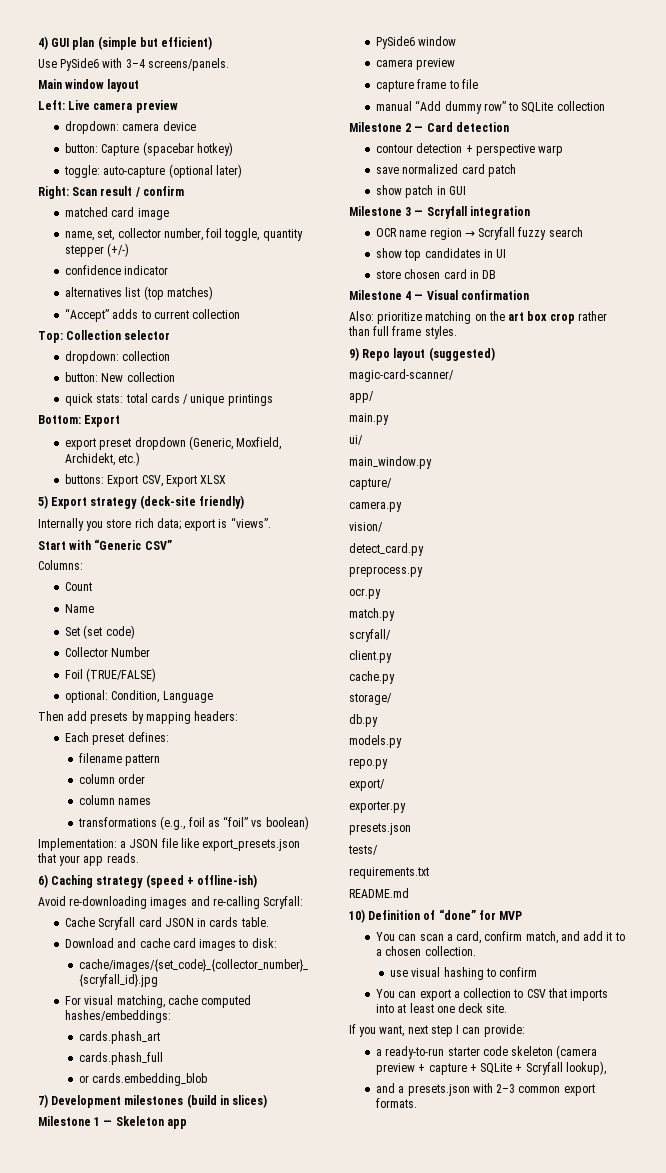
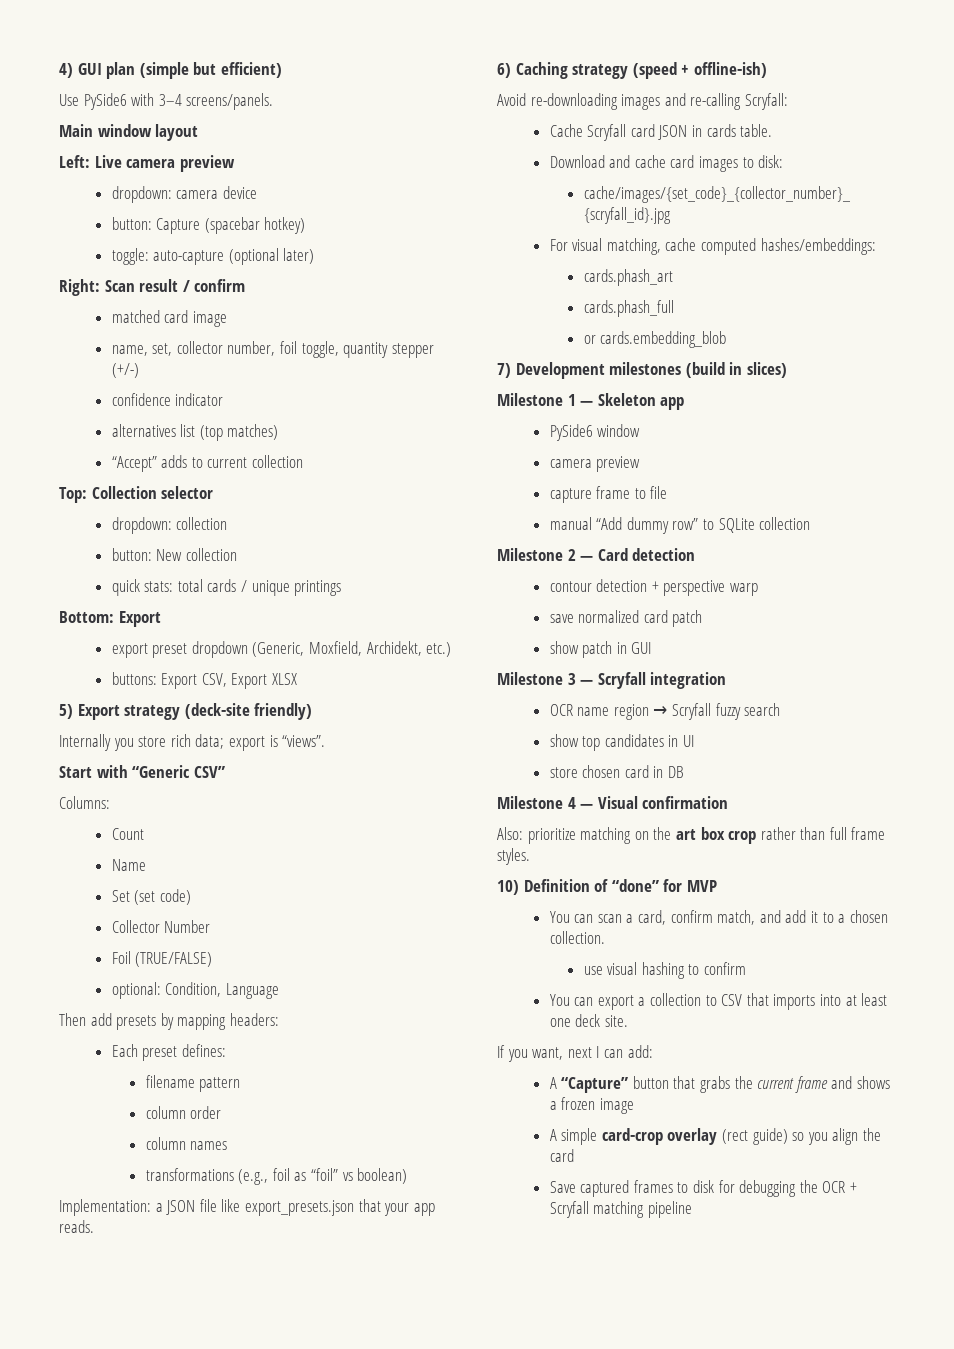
[349,347,495,361] [349,369,454,382] [349,391,374,403] [349,413,389,425] [349,435,363,445] [349,456,432,469] [349,478,392,490] [349,501,402,512] [349,522,383,532] [349,543,424,556] [349,566,423,577] [349,588,381,599] [349,608,395,621] [349,629,391,642] [349,650,392,663] [349,671,395,684] [349,693,392,705] [349,714,378,727] [349,735,402,748] [349,758,388,769] [349,779,385,791] [349,801,406,813] [349,823,411,835] [348,845,378,855] [349,867,429,879] [349,888,409,898] // 9) Repo layout (suggested) // magic-card-scanner/ // app/ // main.py // ui/ // main_window.py // capture/ // camera.py // vision/ // detect_card.py // preprocess.py // ocr.py // match.py // scryfall/ // client.py // cache.py // storage/ // db.py // models.py // repo.py // export/ // exporter.py // presets.json // tests/ // requirements.txt // README.md -> (530, 856) none
[430,1025,453,1037] step -> (592, 1052) none
[483,1024,525,1037] [376,1045,598,1059] [376,1061,606,1075] [376,1083,595,1096] [376,1098,418,1108] provide: // a ready-to-run starter code skeleton (camera preview + capture + SQLite + Scryfall lookup), // and a presets.json with 2–3 common export formats. -> [627,1045,653,1058] [549,1076,890,1093] [549,1097,634,1114] [549,1128,881,1145] [549,1149,574,1162] [549,1180,857,1197] [549,1201,692,1218] add: // A “Capture” button that grabs the current frame and shows a frozen image // A simple card-crop overlay (rect guide) so you align the card // Save captured frames to disk for debugging the OCR + Scryfall matching pipeline

